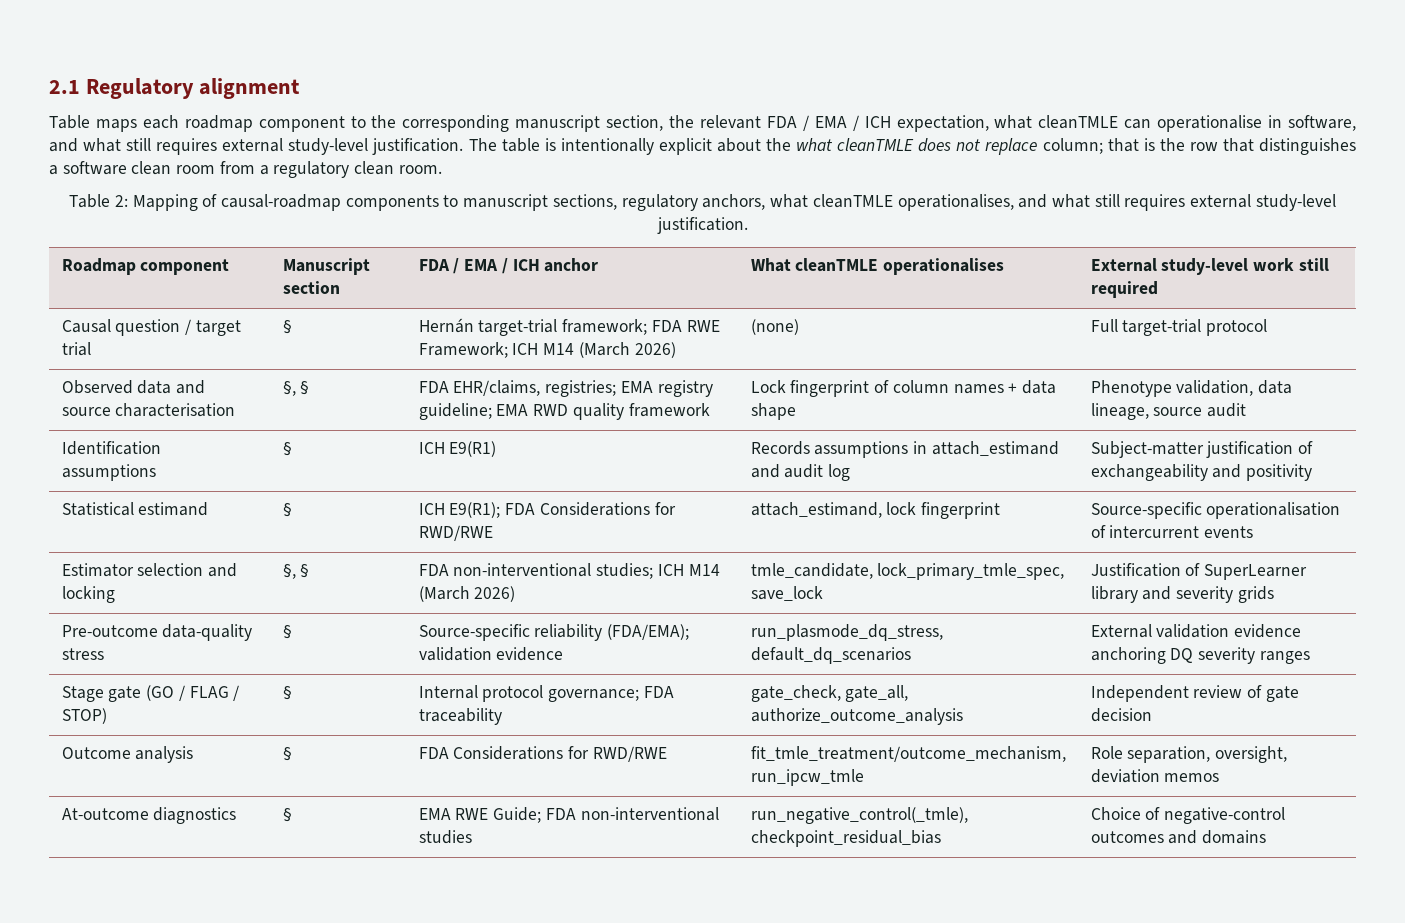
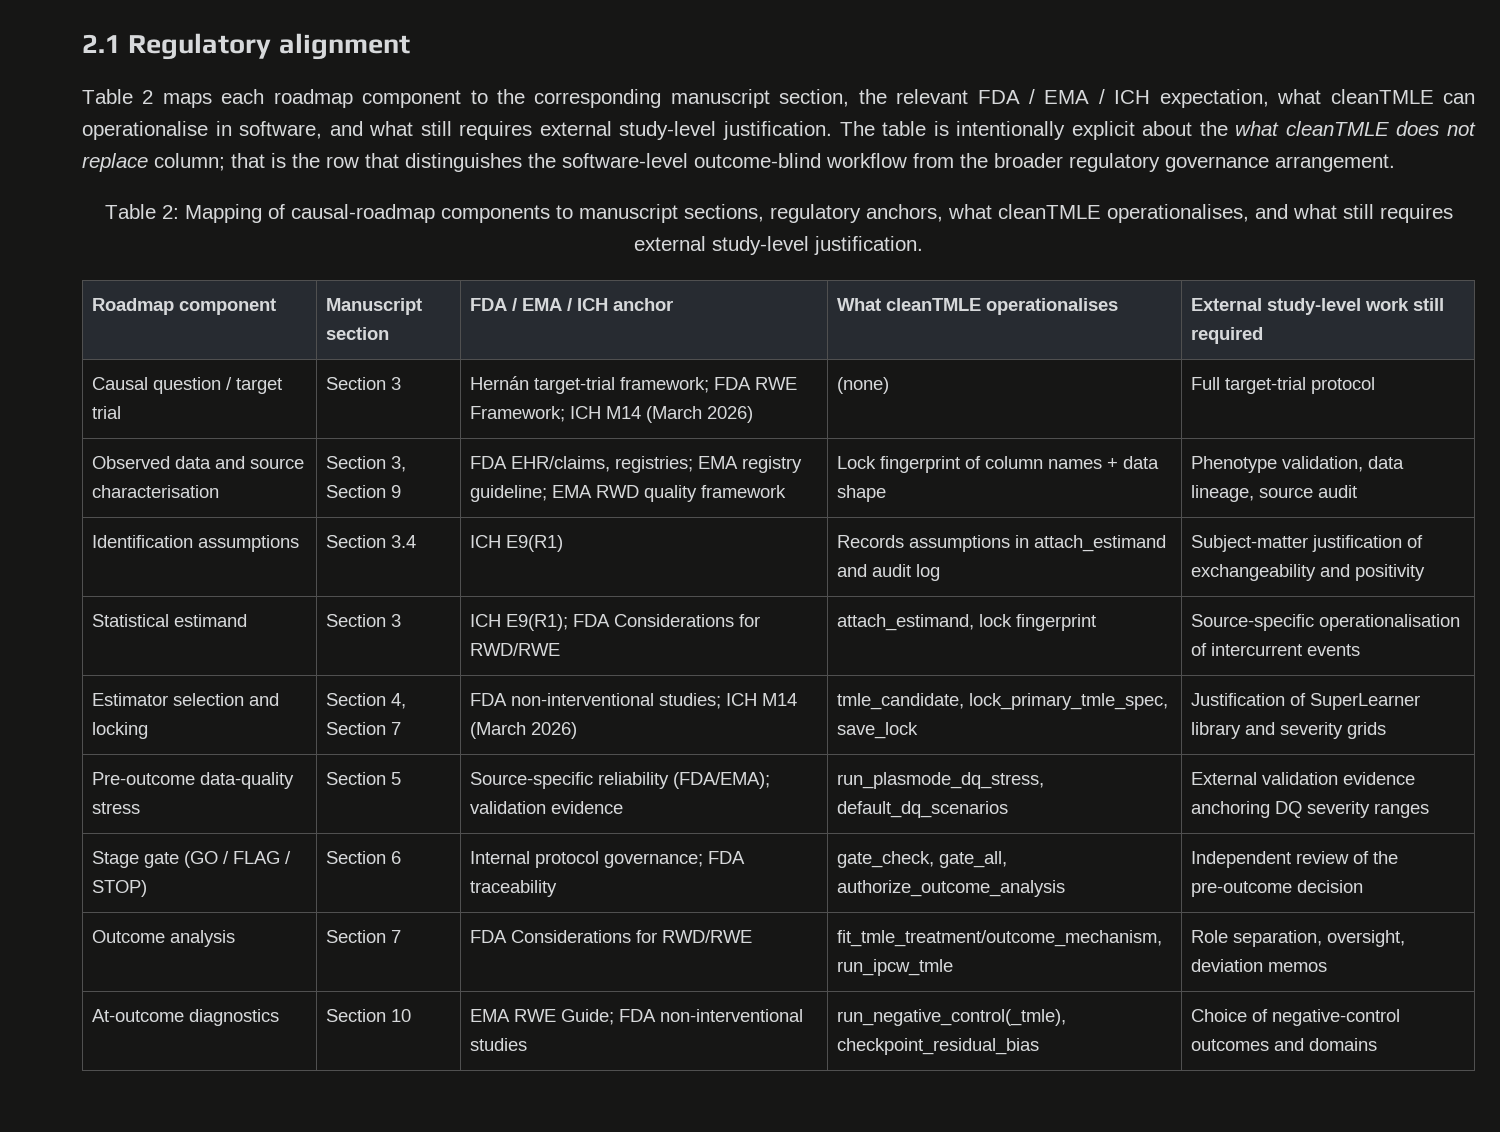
(90, 122) none -> [142,90,154,104] 2
[49,161,442,178] a software clean room from a regulatory clean room. -> [528,153,1395,172] the software-level outcome-blind workflow from the broader regulatory governance arrangement.
[282,320,292,334] § -> [325,377,401,390] Section 3
[282,381,310,396] §, § -> [325,456,406,472] [325,485,401,498] Section 3, Section 9
[282,442,292,456] § -> [325,535,416,548] Section 3.4
[282,503,292,517] § -> [325,614,401,627] Section 3
[282,564,310,579] §, § -> [325,693,406,709] [325,722,401,735] Section 4, Section 7
[282,625,292,639] § -> [325,772,401,785] Section 5
[282,686,292,700] § -> [325,851,401,864] Section 6
[1265,686,1299,702] gate -> [1372,851,1398,864] [1190,881,1292,897] the pre-outcome
[282,747,292,761] § -> [325,930,401,943] Section 7
[282,808,292,822] § -> [325,1009,411,1022] Section 10

